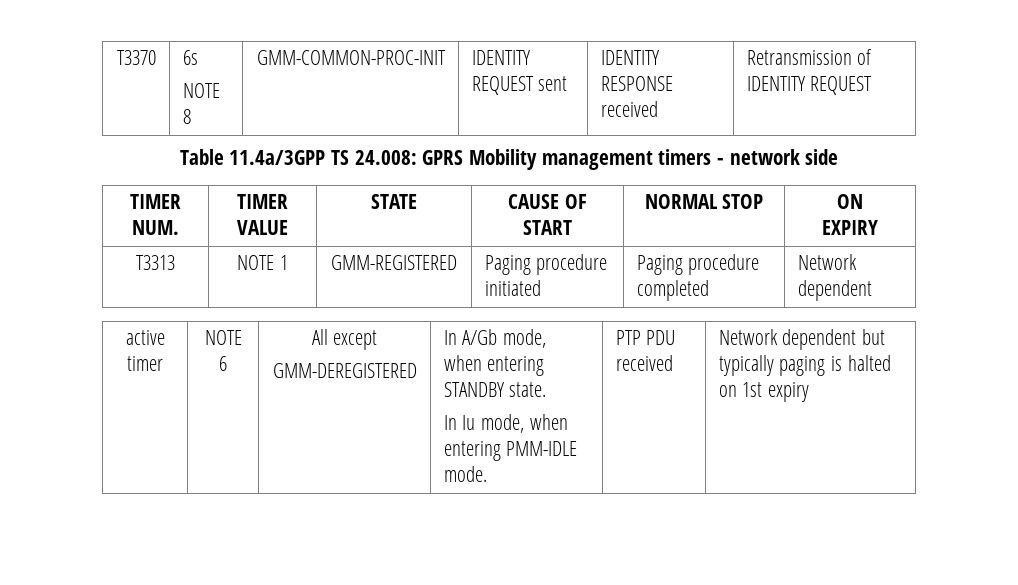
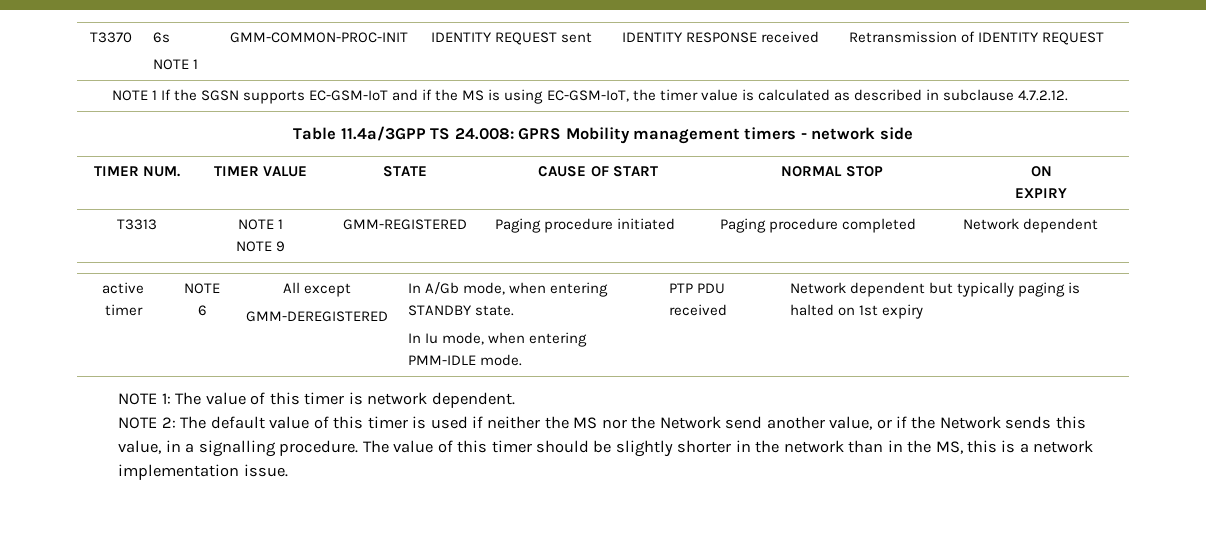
[182,109,191,124] 8 -> [193,59,199,69] 1
(873, 85) none -> [111,89,1069,104] // NOTE 1 If the SGSN supports EC-GSM-IoT and if the MS is using EC-GSM-IoT, the timer value is calculated as described in subclause 4.7.2.12.
(288, 262) none -> [235,241,286,252] // NOTE 9
(810, 392) none -> [118,392,515,408] [118,416,1086,430] [118,440,1094,457] [118,464,288,480] // NOTE 1: The value of this timer is network dependent. // NOTE 2: The default value of this timer is used if neither the MS nor the Network send another value, or if the Network sends this value, in a signalling procedure. The value of this timer should be slightly shorter in the network than in the MS, this is a network implementation issue.

